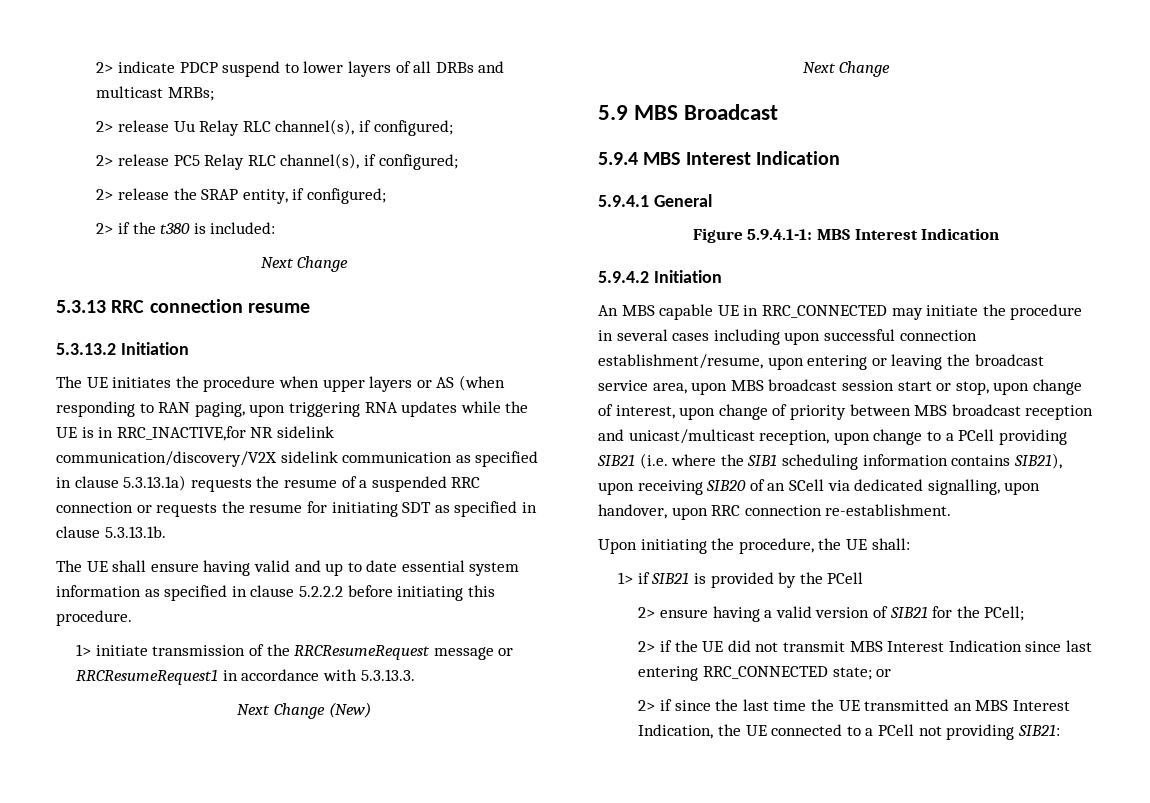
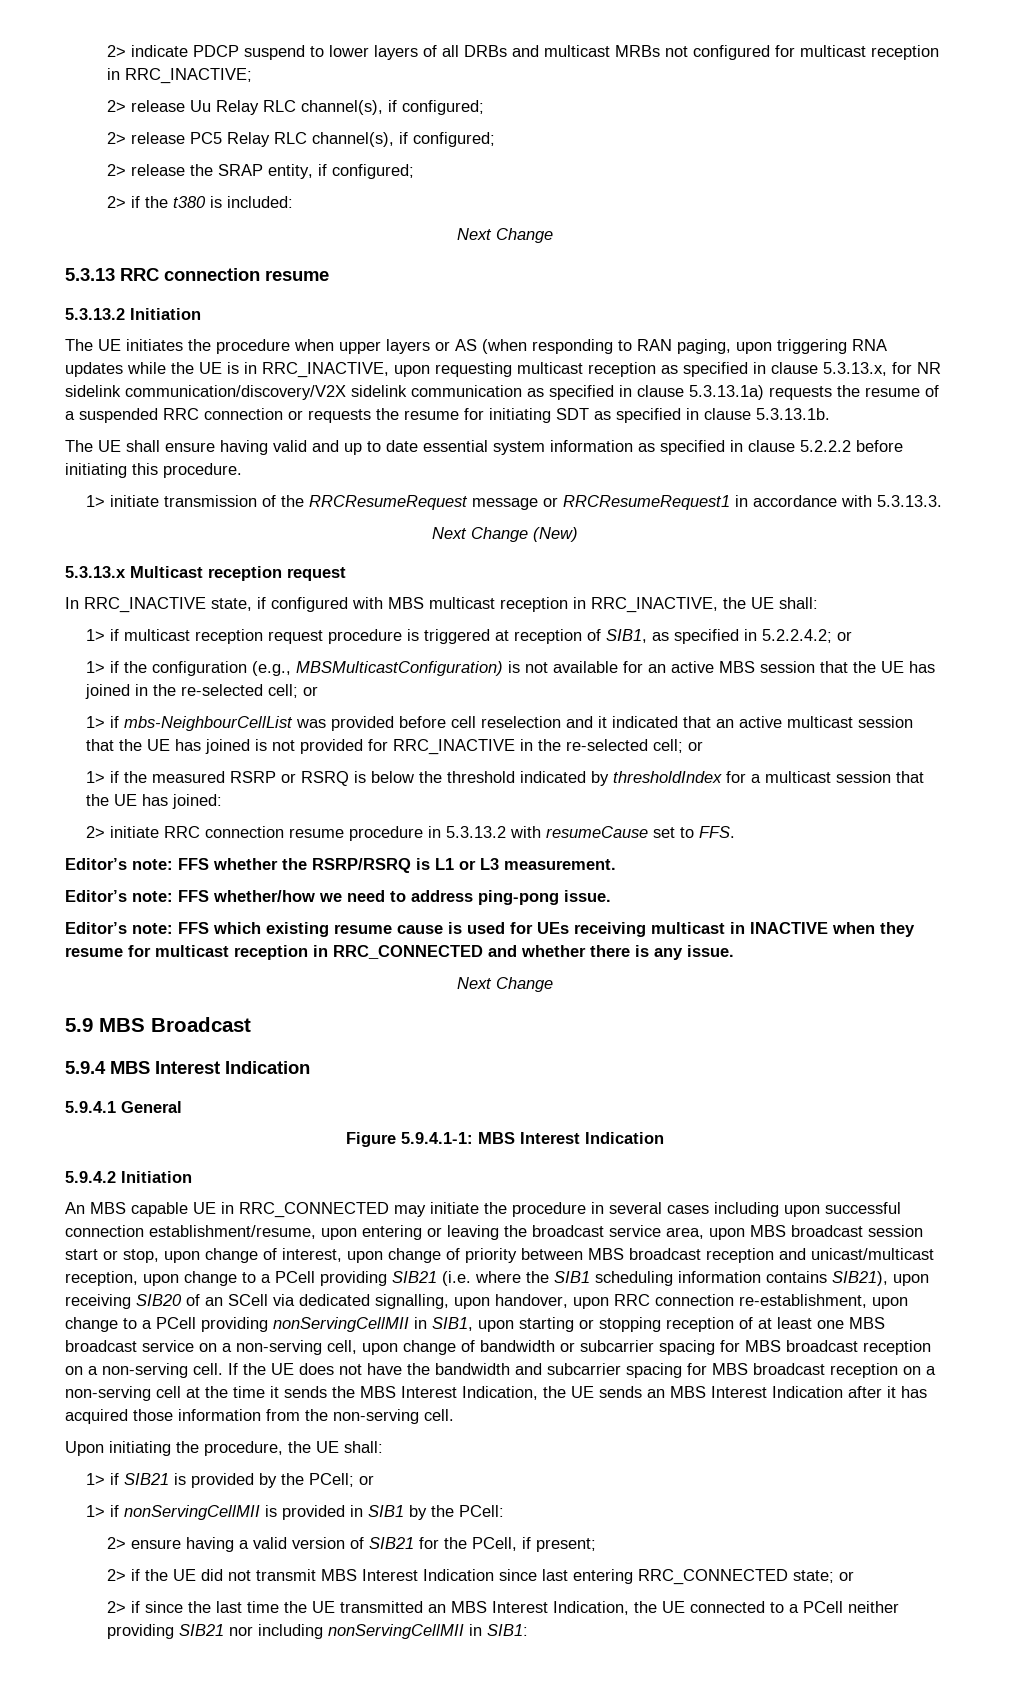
[168,87,215,101] MRBs; -> [614,45,939,60] [106,68,252,84] MRBs not configured for multicast reception in RRC_INACTIVE;
[116,426,246,441] RRC_INACTIVE,for -> [262,362,912,378] RRC_INACTIVE, upon requesting multicast reception as specified in clause 5.3.13.x, for
(371, 710) none -> [65,566,346,581] [65,597,818,613] [85,629,852,644] [85,661,935,676] [84,684,318,699] [85,716,913,731] [85,739,703,755] [85,771,924,786] [85,794,222,809] [85,826,735,841] [65,858,616,873] [65,890,611,905] [65,922,915,937] [65,945,734,960] // 5.3.13.x Multicast reception request // In RRC_INACTIVE state, if configured with MBS multicast reception in RRC_INACTIVE, the UE shall: // 1> if multicast reception request procedure is triggered at reception of SIB1, as specified in 5.2.2.4.2; or // 1> if the configuration (e.g., MBSMulticastConfiguration) is not available for an active MBS session that the UE has joined in the re-selected cell; or // 1> if mbs-NeighbourCellList was provided before cell reselection and it indicated that an active multicast session that the UE has joined is not provided for RRC_INACTIVE in the re-selected cell; or // 1> if the measured RSRP or RSRQ is below the threshold indicated by thresholdIndex for a multicast session that the UE has joined: // 2> initiate RRC connection resume procedure in 5.3.13.2 with resumeCause set to FFS. // Editor’s note: FFS whether the RSRP/RSRQ is L1 or L3 measurement. // Editor’s note: FFS whether/how we need to address ping-pong issue. // Editor’s note: FFS which existing resume cause is used for UEs receiving multicast in INACTIVE when they resume for multicast reception in RRC_CONNECTED and whether there is any issue.
[825,504,952,516] re-establishment. -> [739,1294,908,1309] [65,1317,885,1332] [65,1340,931,1355] [65,1363,936,1378] [65,1386,927,1401] [65,1409,454,1424] re-establishment, upon change to a PCell providing nonServingCellMII in SIB1, upon starting or stopping reception of at least one MBS broadcast service on a non-serving cell, upon change of bandwidth or subcarrier spacing for MBS broadcast reception on a non-serving cell. If the UE does not have the bandwidth and subcarrier spacing for MBS broadcast reception on a non-serving cell at the time it sends the MBS Interest Indication, the UE sends an MBS Interest Indication after it has acquired those information from the non-serving cell.
[827,572,864,584] PCell -> [308,1473,374,1487] [85,1505,504,1520] PCell; or // 1> if nonServingCellMII is provided in SIB1 by the PCell:
[984,606,1025,621] PCell; -> [471,1537,596,1552] PCell, if present;
[918,724,1060,740] not providing SIB21: -> [847,1601,899,1613] [106,1624,528,1639] neither providing SIB21 nor including nonServingCellMII in SIB1:

